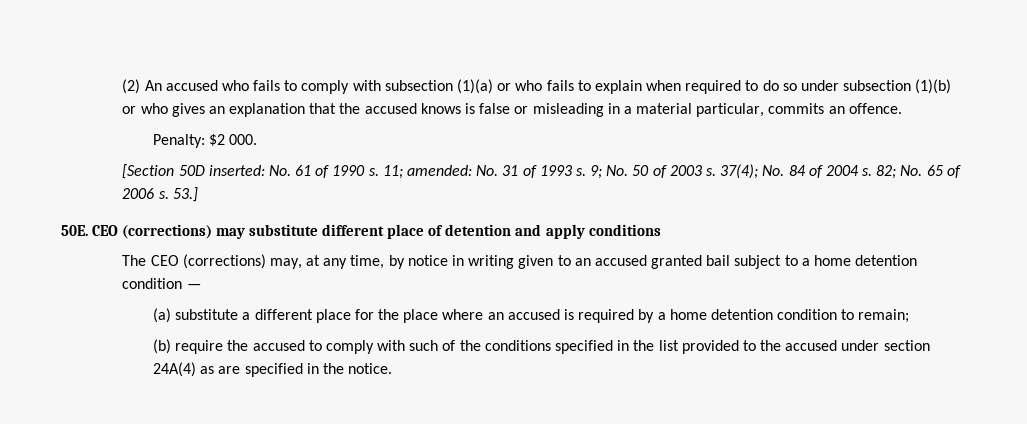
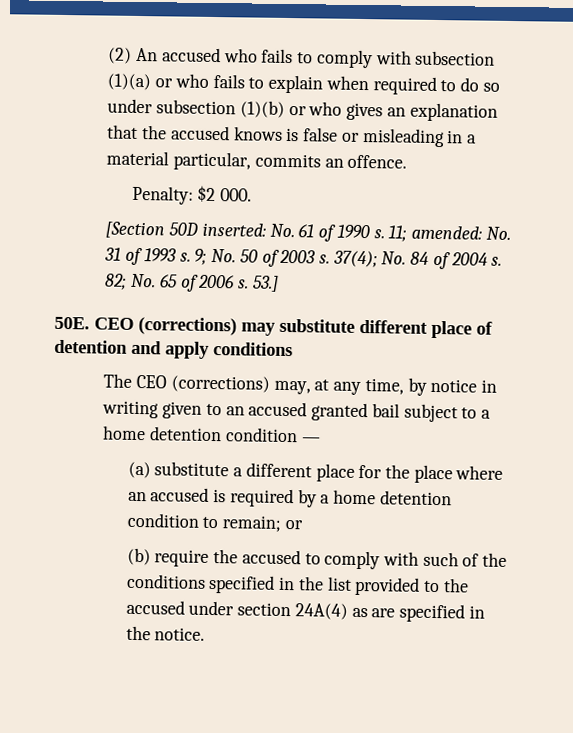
(910, 316) none -> [284,519,303,530] or

